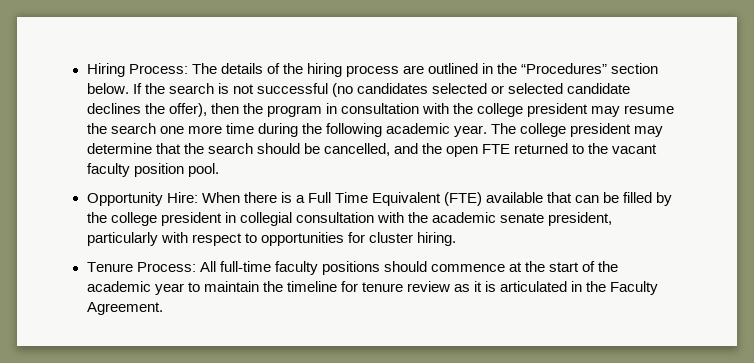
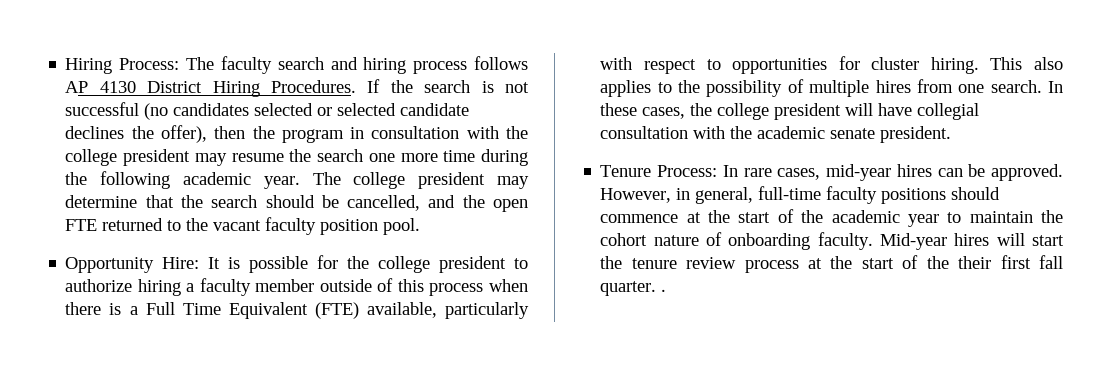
[220,63,659,77] [86,83,129,94] details of the hiring process are outlined in the “Procedures” section below. -> [220,56,528,74] [65,80,356,97] faculty search and hiring process follows AP 4130 District Hiring Procedures.
[201,192,240,203] When -> [208,255,528,273] [65,278,528,296] It is possible for the college president to authorize hiring a faculty member outside of this process when
[486,192,673,206] [86,212,612,226] available that can be filled by the college president in collegial consultation with the academic senate president, -> [366,302,437,318] available,
[86,261,216,272] // Tenure Process: All -> [990,57,1063,70] [600,79,1063,97] [600,103,980,120] [600,126,952,143] [600,164,1063,181] [600,187,754,204] This also applies to the possibility of multiple hires from one search. In these cases, the college president will have collegial consultation with the academic senate president. // Tenure Process: In rare cases, mid-year hires can be approved. However, in general,
[286,281,659,295] [86,302,163,315] timeline for tenure review as it is articulated in the Faculty Agreement. -> [600,232,1064,250] [600,255,1063,273] [600,281,667,296] cohort nature of onboarding faculty. Mid-year hires will start the tenure review process at the start of the their first fall quarter. .

